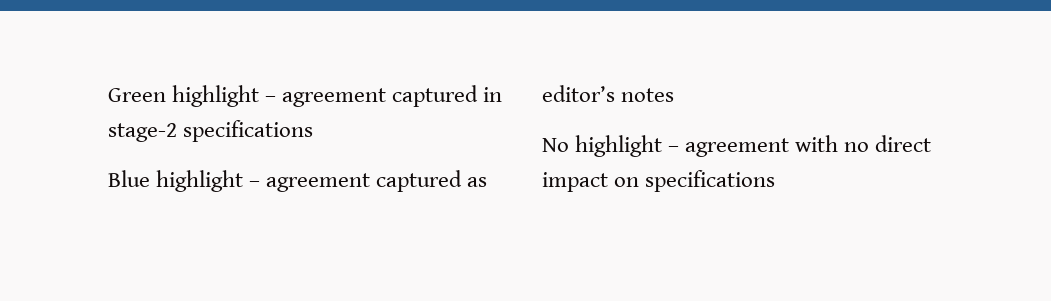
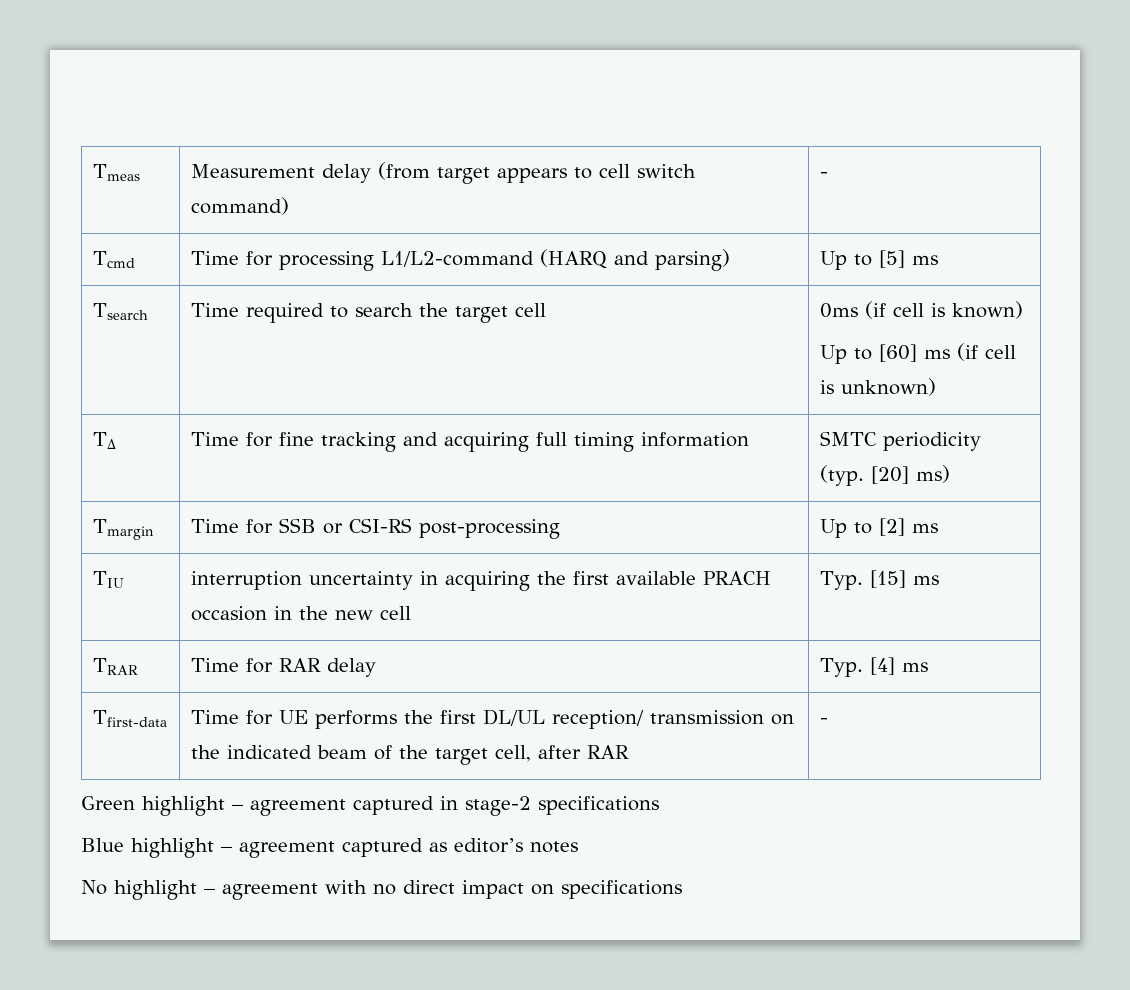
(108, 95) none -> [92,164,140,181] [190,162,696,184] [190,197,289,215] [819,172,828,178] [92,251,135,268] [190,249,730,271] [819,250,938,270] [92,303,148,320] [190,303,546,323] [819,301,1023,319] [819,343,1016,364] [819,378,936,396] [92,432,116,449] [190,432,749,452] [819,431,981,451] [819,465,950,486] [92,519,154,540] [190,518,560,539] [819,518,938,538] [92,571,124,588] [190,571,771,591] [190,606,411,621] [819,570,939,590] [92,658,138,675] [190,658,376,677] [819,657,928,677] [92,710,167,727] [190,709,794,729] [190,745,629,765] [819,718,828,724] Tmeas | Measurement delay (from target appears to cell switch command) | - // Tcmd | Time for processing L1/L2-command (HARQ and parsing) | Up to [5] ms // Tsearch | Time required to search the target cell | 0ms (if cell is known) // Up to [60] ms (if cell is unknown) // TΔ | Time for fine tracking and acquiring full timing information | SMTC periodicity (typ. [20] ms) // Tmargin | Time for SSB or CSI-RS post-processing | Up to [2] ms // TIU | interruption uncertainty in acquiring the first available PRACH occasion in the new cell | Typ. [15] ms // TRAR | Time for RAR delay | Typ. [4] ms // Tfirst-data | Time for UE performs the first DL/UL reception/ transmission on the indicated beam of the target cell, after RAR | - //

